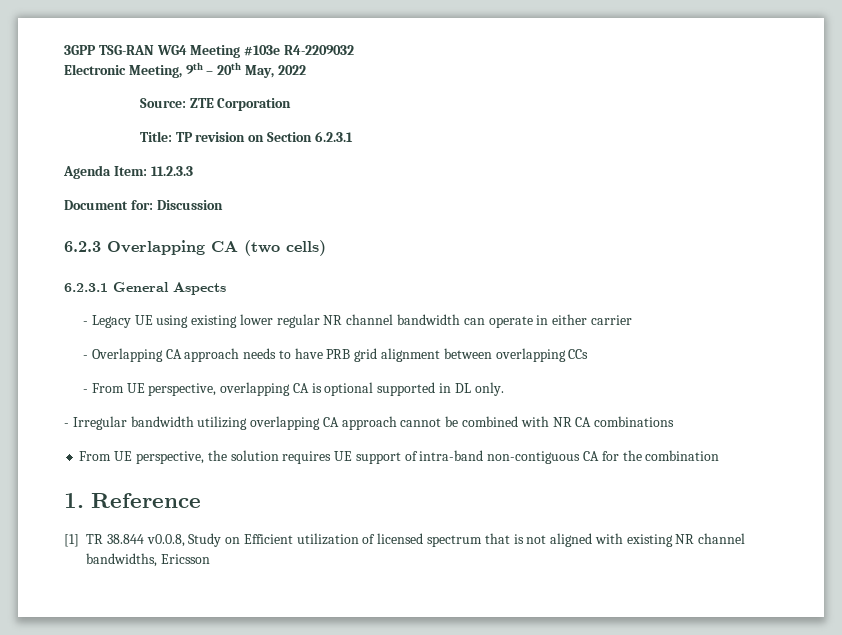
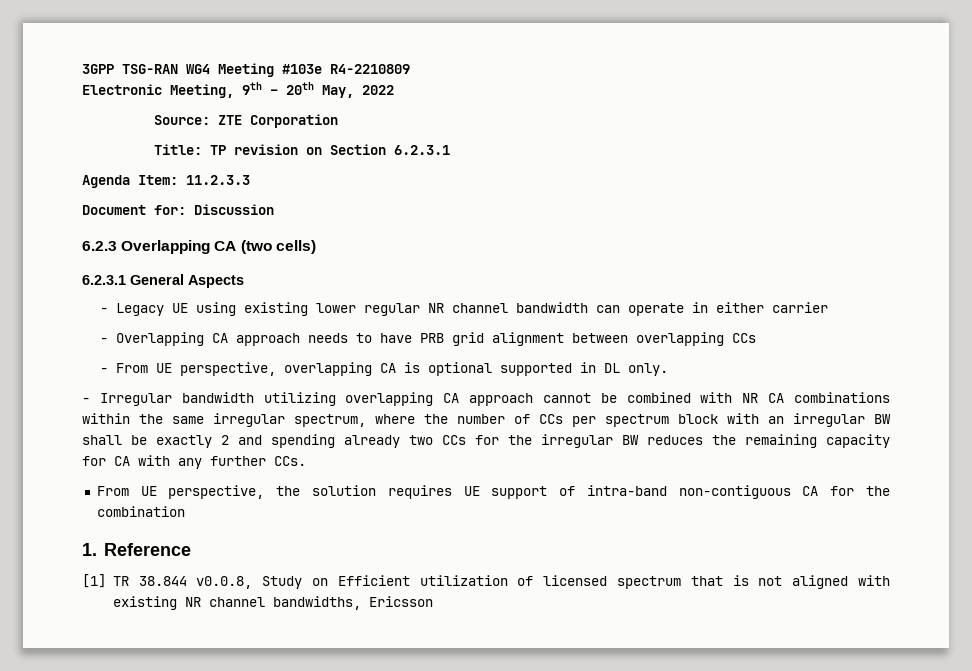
[283,45,354,55] R4-2209032 -> [330,64,410,74] R4-2210809
(675, 421) none -> [82,413,891,427] [82,434,890,448] [82,455,306,469] within the same irregular spectrum, where the number of CCs per spectrum block with an irregular BW shall be exactly 2 and spending already two CCs for the irregular BW reduces the remaining capacity for CA with any further CCs.

